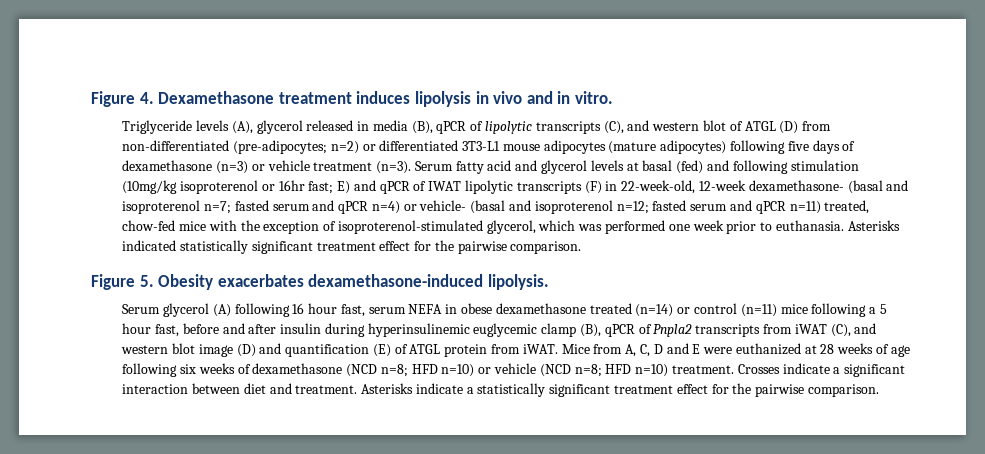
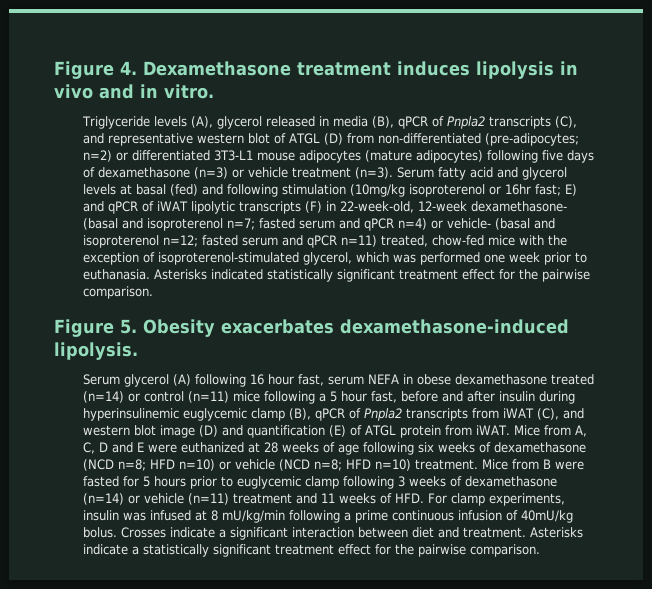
[485,121,533,134] lipolytic -> [447,116,486,129] Pnpla2
(650, 125) none -> [108,133,194,146] representative
[428,181,462,191] IWAT -> [157,201,189,211] iWAT
(734, 369) none -> [482,459,585,470] [83,476,558,489] [83,493,566,506] [83,510,574,523] [83,527,118,538] Mice from B were fasted for 5 hours prior to euglycemic clamp following 3 weeks of dexamethasone (n=14) or vehicle (n=11) treatment and 11 weeks of HFD. For clamp experiments, insulin was infused at 8 mU/kg/min following a prime continuous infusion of 40mU/kg bolus.

